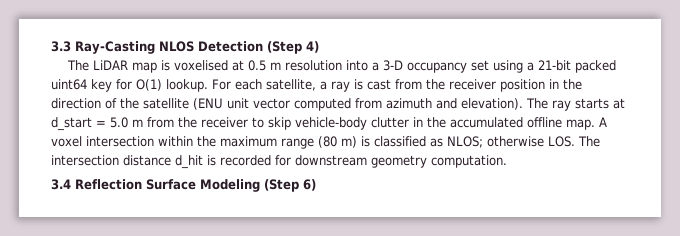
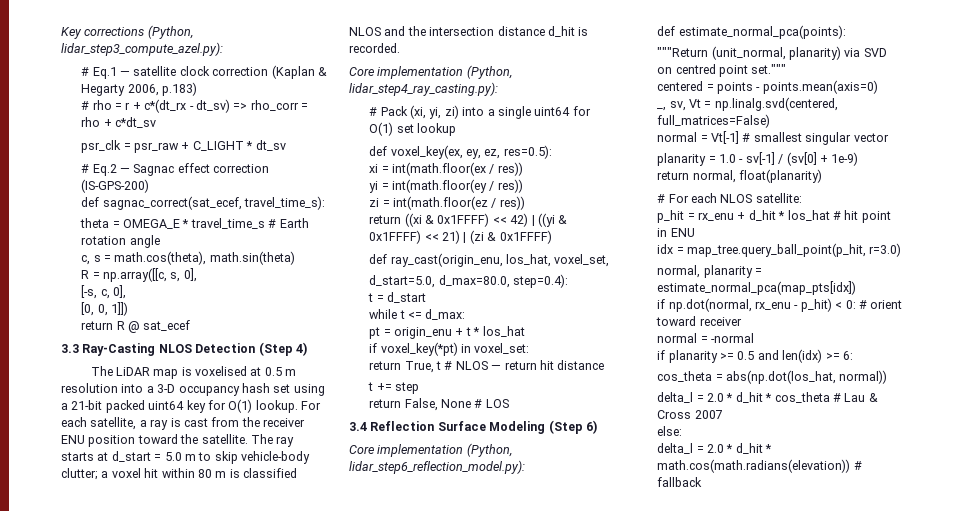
(51, 46) none -> [61,25,193,39] [61,42,223,56] [81,65,327,79] [81,82,198,96] [81,99,309,113] [81,117,157,128] [81,140,286,153] [81,163,270,176] [81,179,150,193] [81,196,326,210] [80,218,309,229] [81,235,160,248] [81,251,295,265] [81,268,197,282] [81,285,127,299] [81,302,129,316] [81,320,191,333] Key corrections (Python, lidar_step3_compute_azel.py): // # Eq.1 — satellite clock correction (Kaplan & Hegarty 2006, p.183) // # rho = r + c*(dt_rx - dt_sv) => rho_corr = rho + c*dt_sv // psr_clk = psr_raw + C_LIGHT * dt_sv // # Eq.2 — Sagnac effect correction (IS-GPS-200) // def sagnac_correct(sat_ecef, travel_time_s): // theta = OMEGA_E * travel_time_s # Earth rotation angle // c, s = math.cos(theta), math.sin(theta) // R = np.array([[c, s, 0], // [-s, c, 0], // [0, 0, 1]]) // return R @ sat_ecef //
(468, 67) none -> [241,383,270,393] hash
[500,79,582,92] [51,98,523,111] position in the direction of the satellite (ENU unit vector computed from azimuth and elevation). -> [61,434,248,447] ENU position toward the satellite.
[147,117,607,130] [51,136,600,149] [51,155,507,169] from the receiver to skip vehicle-body clutter in the accumulated offline map. A voxel intersection within the maximum range (80 m) is classified as NLOS; otherwise LOS. The intersection distance d_hit is recorded for downstream geometry computation. -> [198,451,310,464] [61,468,297,480] [349,26,589,37] [349,43,400,53] [349,65,512,79] [349,82,498,96] [369,105,591,119] [369,122,457,136] [369,145,552,159] [369,162,523,176] [369,179,523,193] [369,196,525,210] [369,213,568,227] [369,230,552,244] [369,253,610,267] [369,274,569,288] [368,292,427,303] [369,309,466,320] [369,326,525,339] [369,342,530,356] [369,360,605,373] [368,382,420,394] [369,398,509,411] to skip vehicle-body clutter; a voxel hit within 80 m is classified NLOS and the intersection distance d_hit is recorded. // Core implementation (Python, lidar_step4_ray_casting.py): // # Pack (xi, yi, zi) into a single uint64 for O(1) set lookup // def voxel_key(ex, ey, ez, res=0.5): // xi = int(math.floor(ex / res)) // yi = int(math.floor(ey / res)) // zi = int(math.floor(ez / res)) // return ((xi & 0x1FFFF) << 42) | ((yi & 0x1FFFF) << 21) | (zi & 0x1FFFF) // def ray_cast(origin_enu, los_hat, voxel_set, // d_start=5.0, d_max=80.0, step=0.4): // t = d_start // while t <= d_max: // pt = origin_enu + t * los_hat // if voxel_key(*pt) in voxel_set: // return True, t # NLOS — return hit distance // t += step // return False, None # LOS
(316, 185) none -> [349,443,512,457] [349,460,525,474] [657,25,846,39] [657,46,887,60] [657,64,787,77] [657,80,878,94] [657,97,838,111] [657,114,771,128] [657,131,889,145] [657,152,859,166] [657,169,823,183] [657,193,802,203] [657,210,891,223] [657,228,695,237] [657,243,902,257] [657,265,763,278] [657,281,857,295] [657,298,903,312] [656,316,742,326] [657,333,755,343] [657,349,853,363] [657,370,888,384] [657,392,878,403] [657,410,723,419] [657,426,683,436] [657,443,773,454] [657,459,862,473] [657,477,703,487] // Core implementation (Python, lidar_step6_reflection_model.py): // def estimate_normal_pca(points): // """Return (unit_normal, planarity) via SVD on centred point set.""" // centered = points - points.mean(axis=0) // _, sv, Vt = np.linalg.svd(centered, full_matrices=False) // normal = Vt[-1] # smallest singular vector // planarity = 1.0 - sv[-1] / (sv[0] + 1e-9) // return normal, float(planarity) // # For each NLOS satellite: // p_hit = rx_enu + d_hit * los_hat # hit point in ENU // idx = map_tree.query_ball_point(p_hit, r=3.0) // normal, planarity = estimate_normal_pca(map_pts[idx]) // if np.dot(normal, rx_enu - p_hit) < 0: # orient toward receiver // normal = -normal // if planarity >= 0.5 and len(idx) >= 6: // cos_theta = abs(np.dot(los_hat, normal)) // delta_l = 2.0 * d_hit * cos_theta # Lau & Cross 2007 // else: // delta_l = 2.0 * d_hit * math.cos(math.radians(elevation)) # fallback

